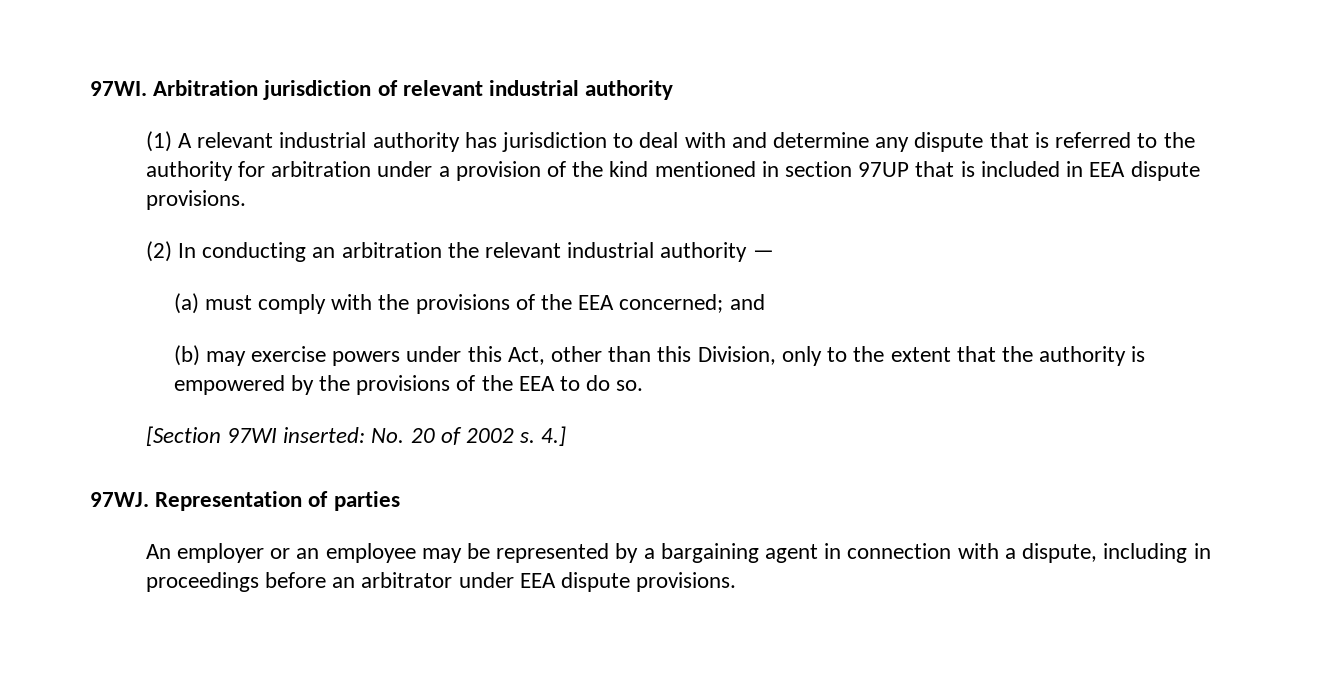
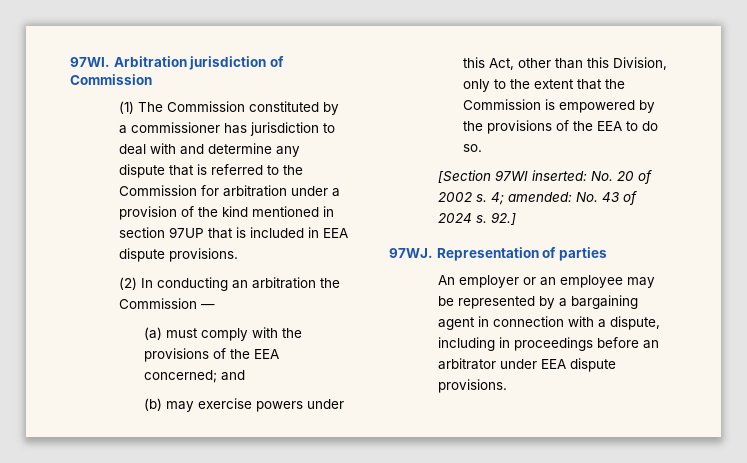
[402,80,674,100] [145,131,460,152] relevant industrial authority // (1) A relevant industrial authority -> [70,74,152,85] [119,101,340,115] [119,122,221,134] Commission // (1) The Commission constituted by a commissioner
[145,161,233,181] authority -> [119,185,198,196] Commission
[484,242,748,262] relevant industrial authority -> [119,298,198,309] Commission
[1039,346,1127,366] authority -> [462,99,541,110] Commission
[541,426,567,446] 4.] -> [491,191,638,205] [438,212,517,225] 4; amended: No. 43 of 2024 s. 92.]

